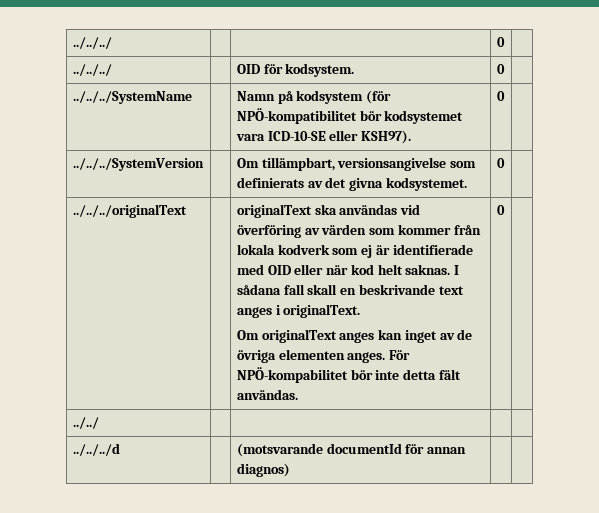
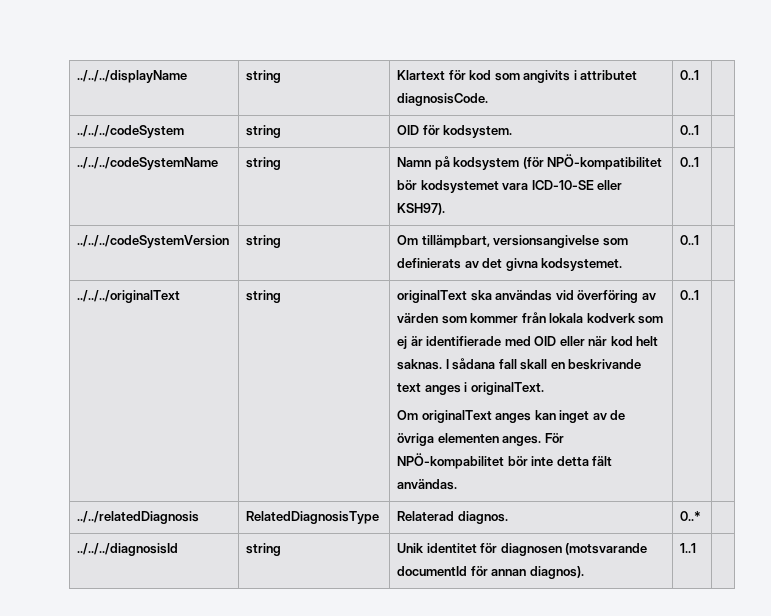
[72,37,112,49] [496,37,505,47] [72,64,112,76] ../../../ | | | 0 | // ../../../ | -> [77,70,188,83] [246,70,282,83] [397,70,638,83] [397,93,489,106] [680,70,700,80] [77,125,185,138] [246,125,282,138] ../../../displayName | string | Klartext för kod som angivits i attributet diagnosisCode. | 0..1 | // ../../../codeSystem | string
[496,64,505,74] [72,91,192,104] 0 | // ../../../SystemName | -> [680,125,700,135] [77,157,219,170] [246,157,282,170] 0..1 | // ../../../codeSystemName | string
[496,91,505,101] [72,158,204,171] 0 | // ../../../SystemVersion | -> [680,157,700,167] [77,235,230,248] [246,235,282,248] 0..1 | // ../../../codeSystemVersion | string
[496,158,505,168] 0 -> [680,235,700,245] 0..1
(187, 211) none -> [246,290,282,303] string
[496,205,505,215] [72,417,99,429] [72,443,120,456] 0 | // ../../ | | | | // ../../../d | | -> [680,290,700,300] [77,511,200,524] [246,511,380,524] [397,511,508,524] [680,511,702,521] [77,543,179,556] [246,543,282,556] [397,543,562,556] 0..1 | // ../../relatedDiagnosis | RelatedDiagnosisType | Relaterad diagnos. | 0..* | // ../../../diagnosisId | string | Unik identitet för diagnosen
[236,463,290,477] diagnos) | -> [529,566,584,579] [680,543,697,553] diagnos). | 1..1

